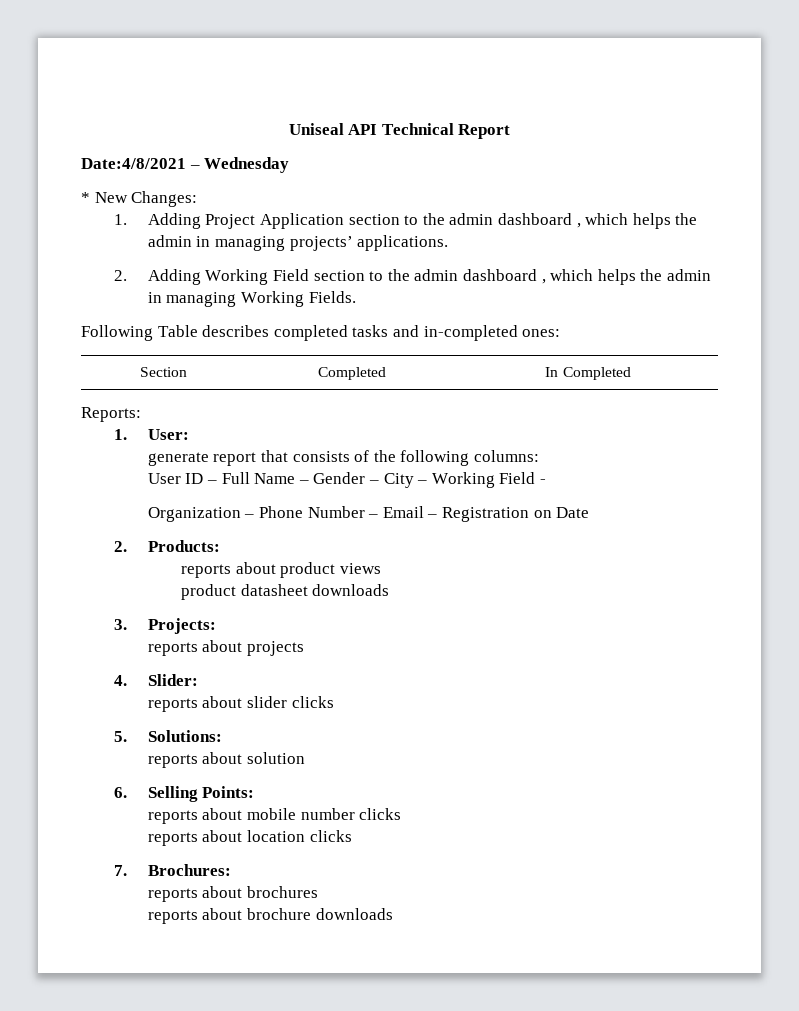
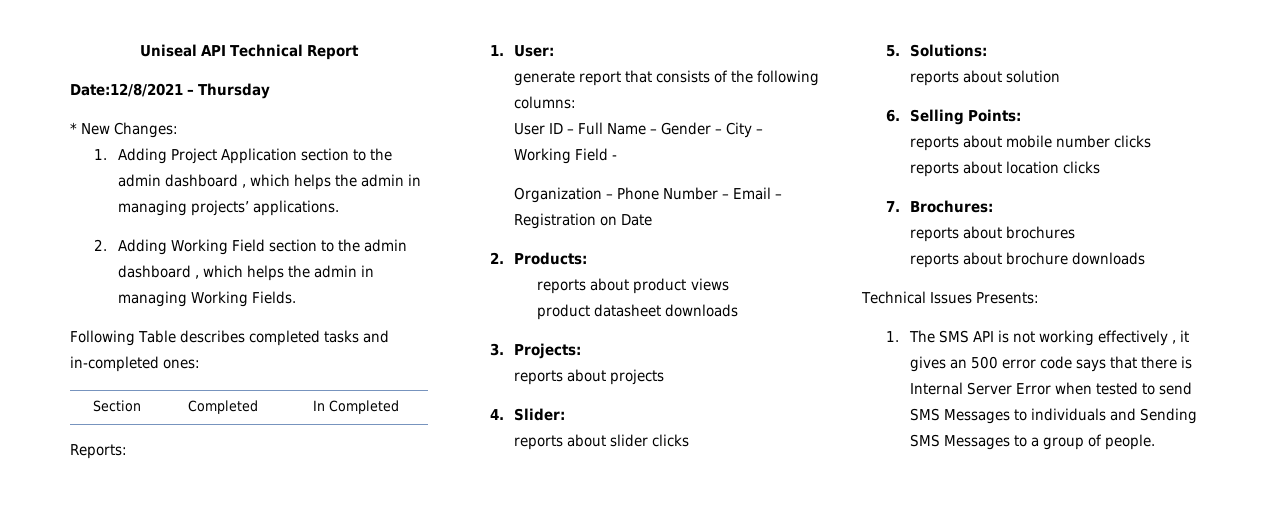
[81,157,290,173] Date:4/8/2021 – Wednesday -> [70,83,271,99] Date:12/8/2021 – Thursday
(393, 914) none -> [861,291,1040,304] [885,330,1189,346] [909,356,1192,372] [909,382,1192,395] [909,408,1197,424] [909,434,1155,450] // Technical Issues Presents: // 1. The SMS API is not working effectively , it gives an 500 error code says that there is Internal Server Error when tested to send SMS Messages to individuals and Sending SMS Messages to a group of people.

